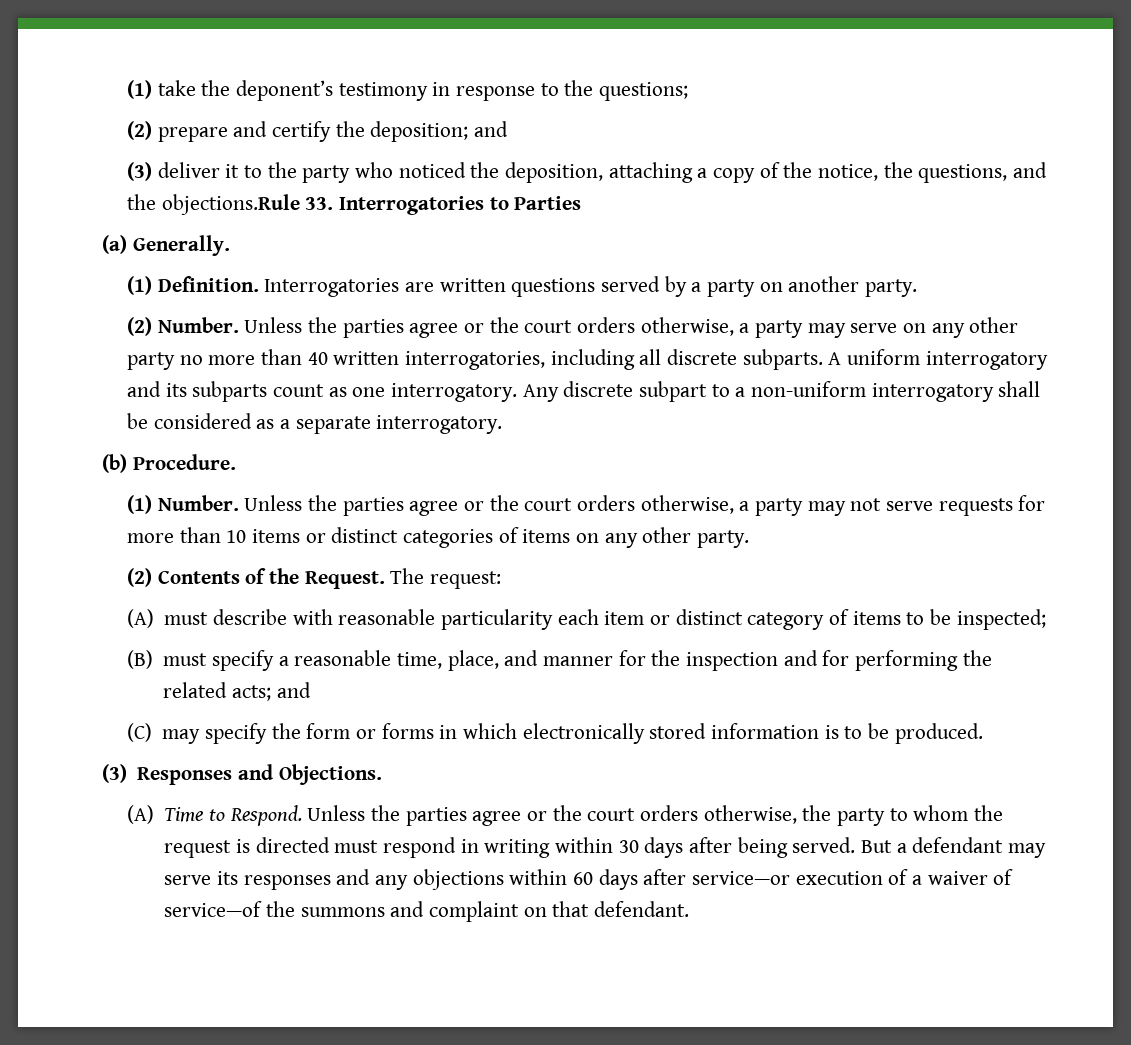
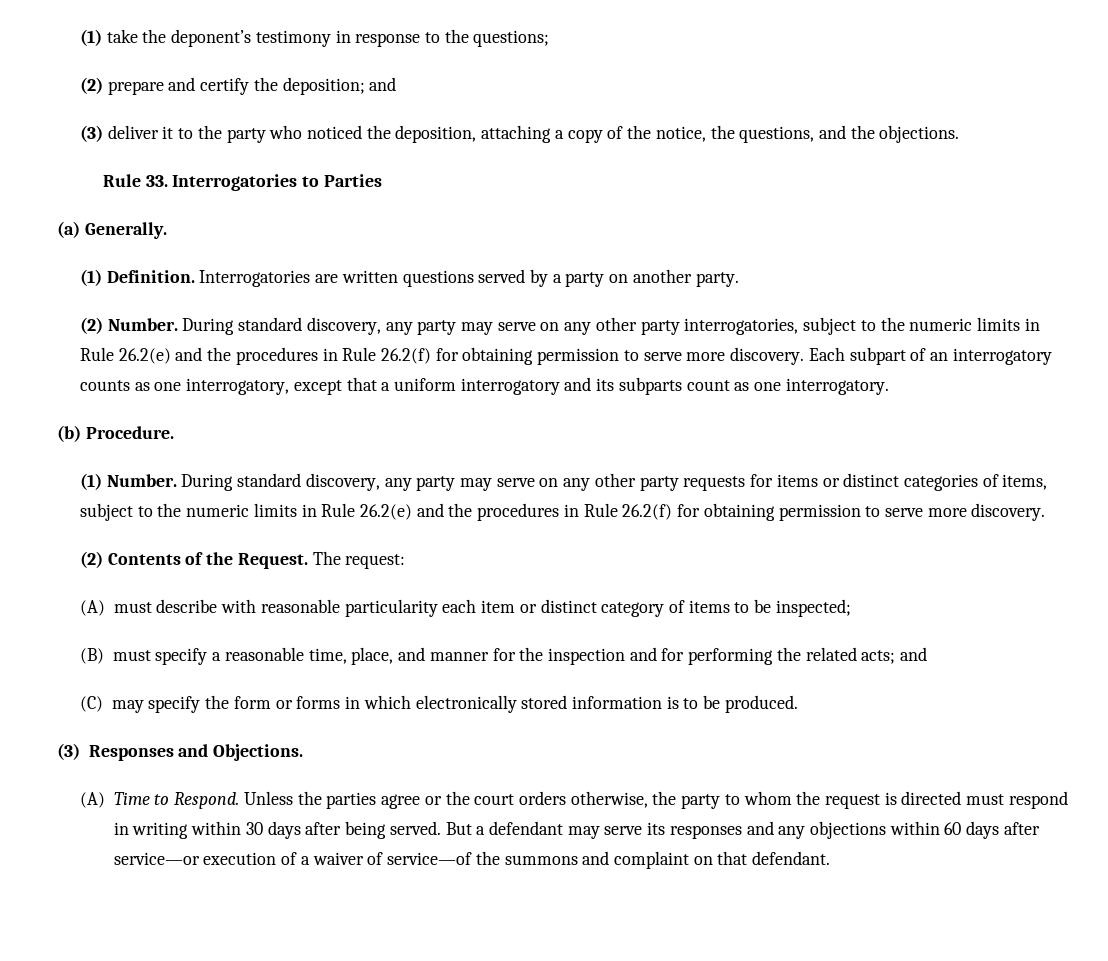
[161,194,300,215] objections.Rule -> [879,125,960,143] [102,174,141,187] objections. // Rule
[244,317,1019,338] [126,349,842,370] Unless the parties agree or the court orders otherwise, a party may serve on any other party no more than 40 written interrogatories, including all discrete subparts. A -> [182,317,1040,335] [79,347,1052,365] [79,377,391,395] During standard discovery, any party may serve on any other party interrogatories, subject to the numeric limits in Rule 26.2(e) and the procedures in Rule 26.2(f) for obtaining permission to serve more discovery. Each subpart of an interrogatory counts as one interrogatory, except that a
[522,381,1041,402] [126,413,503,434] [101,454,236,473] [126,495,1046,516] [126,527,247,543] Any discrete subpart to a non-uniform interrogatory shall be considered as a separate interrogatory. // (b) Procedure. // (1) Number. Unless the parties agree or the court orders otherwise, a party may not serve requests for more than 10 -> [56,425,174,442] [79,473,774,491] // (b) Procedure. // (1) Number. During standard discovery, any party may serve on any other party requests for
[522,527,749,548] items on any other party. -> [1002,474,1048,490] [79,503,1046,521] items, subject to the numeric limits in Rule 26.2(e) and the procedures in Rule 26.2(f) for obtaining permission to serve more discovery.

